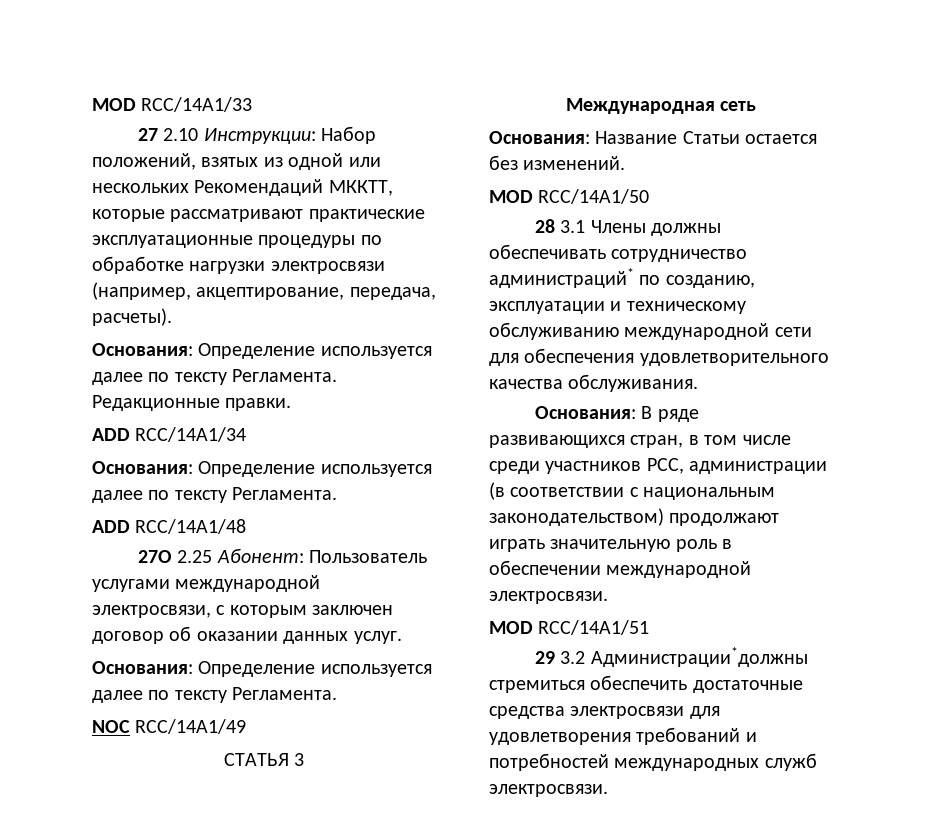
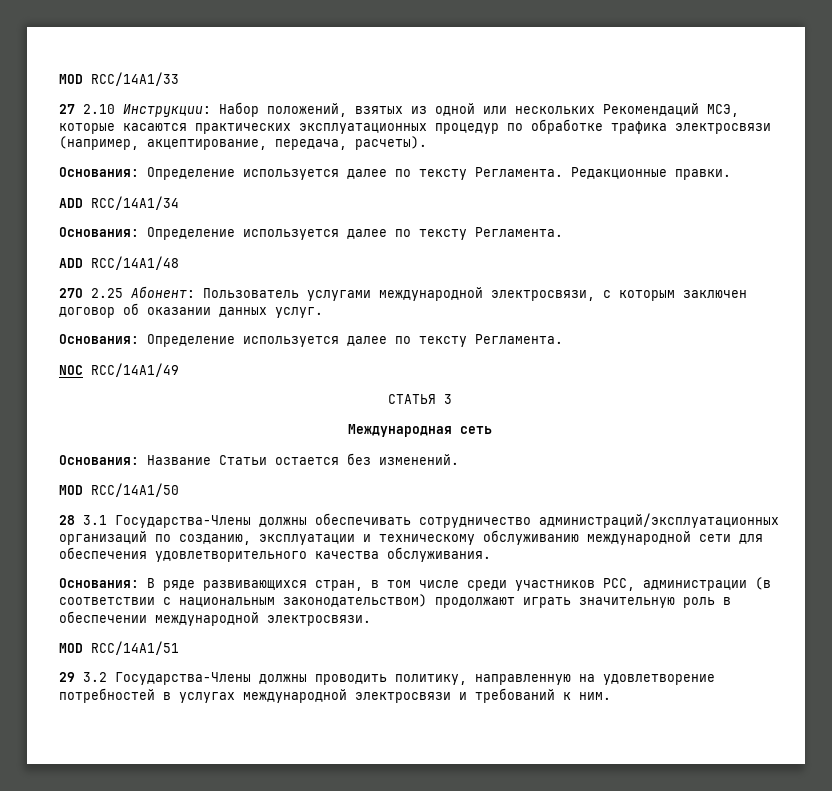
[328,180,393,196] [92,209,425,222] [92,235,356,248] МККТТ, которые рассматривают практические эксплуатационные процедуры -> [707,104,739,117] [59,123,499,134] МСЭ, которые касаются практических эксплуатационных процедур
[189,261,266,274] нагрузки -> [611,121,667,134] трафика
[590,220,646,233] Члены -> [115,515,251,528] Государства-Члены
[489,268,634,288] администраций* -> [539,513,779,528] [59,531,147,545] администраций/эксплуатационных организаций
[590,647,808,667] [489,675,803,693] [489,706,720,719] [489,727,757,745] [489,753,817,771] [489,784,608,797] Администрации*должны стремиться обеспечить достаточные средства электросвязи для удовлетворения требований и потребностей международных служб электросвязи. -> [115,672,715,685] [59,688,611,703] Государства-Члены должны проводить политику, направленную на удовлетворение потребностей в услугах международной электросвязи и требований к ним.

